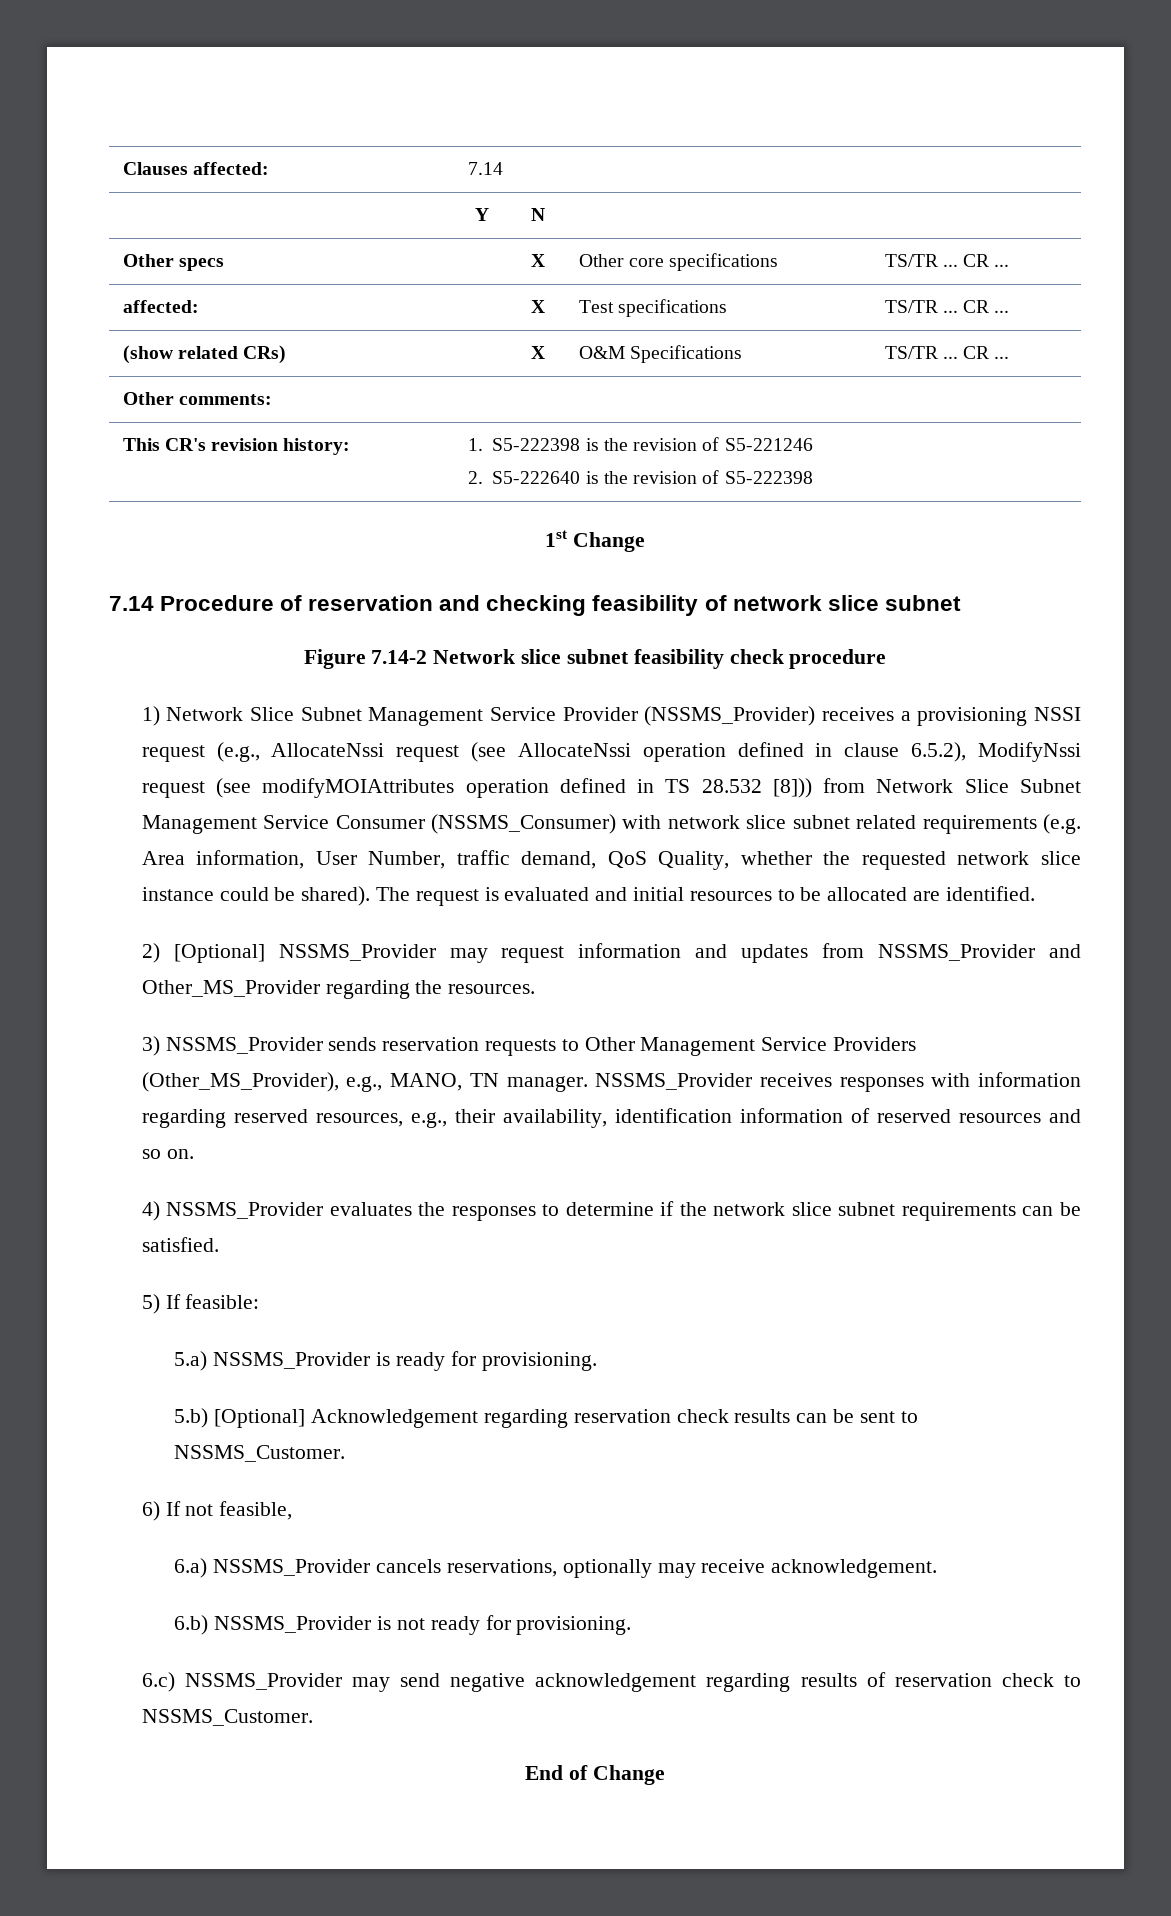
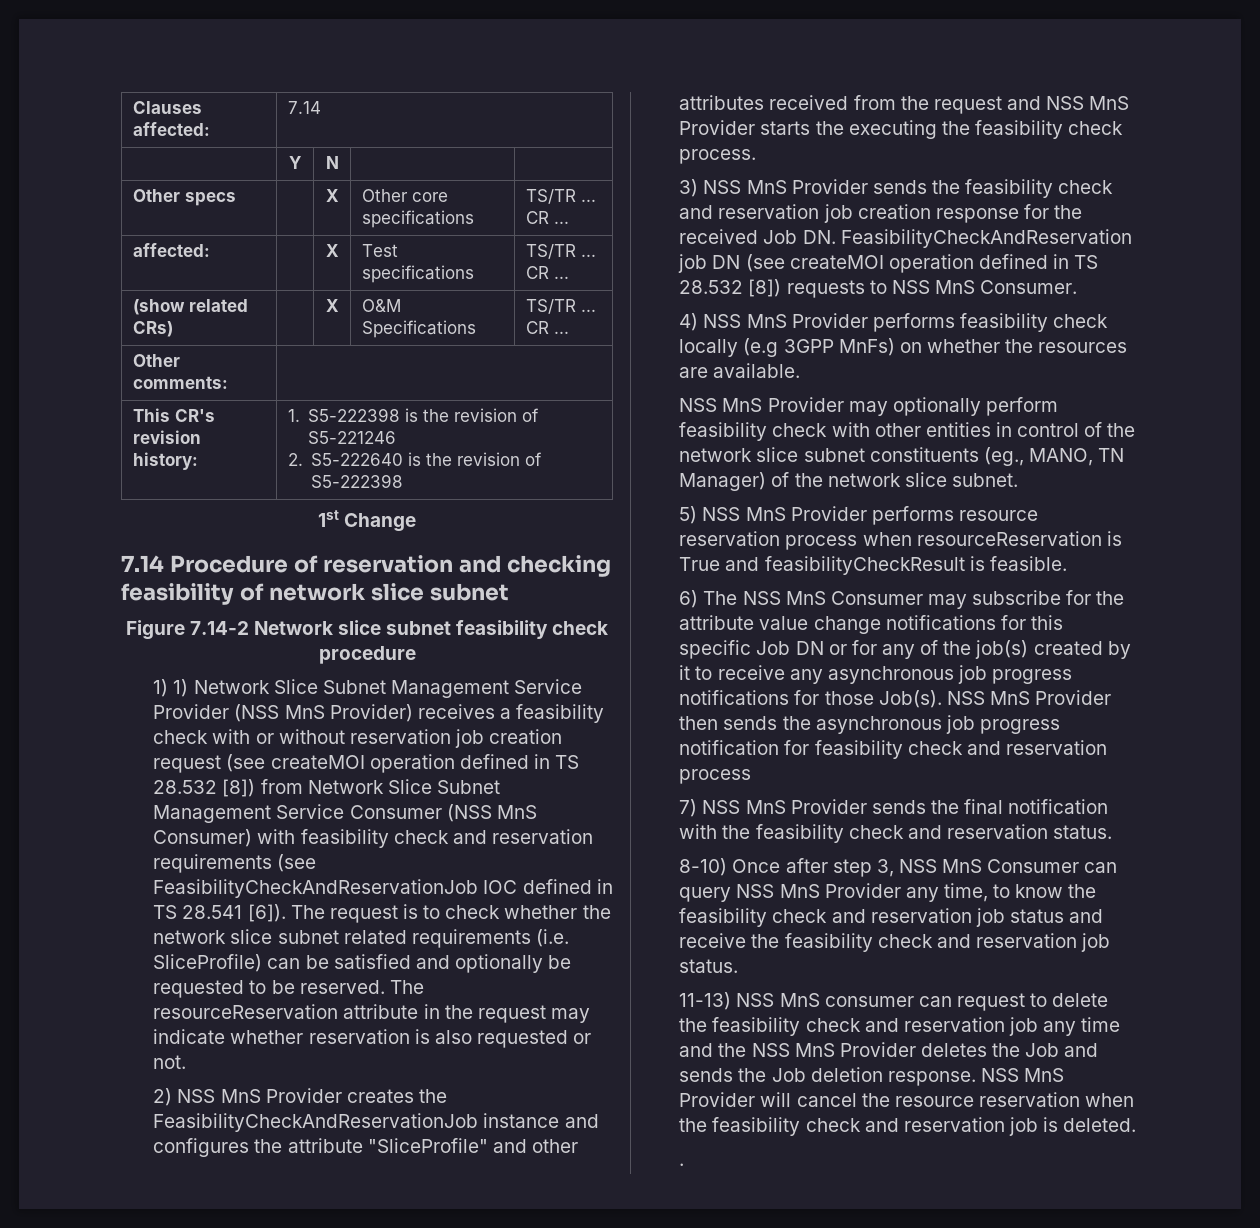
(160, 716) none -> [173,679,189,697] 1)
[644,706,1081,726] [141,742,1082,762] [141,778,812,798] (NSSMS_Provider) receives a provisioning NSSI request (e.g., AllocateNssi request (see AllocateNssi operation defined in clause 6.5.2), ModifyNssi request (see modifyMOIAttributes operation defined in TS 28.532 [8])) -> [234,704,605,723] [153,729,563,748] [153,754,580,773] [153,779,256,797] (NSS MnS Provider) receives a feasibility check with or without reservation job creation request (see createMOI operation defined in TS 28.532 [8])
[431,814,662,834] (NSSMS_Consumer) with -> [446,804,537,822] [153,829,594,848] [153,854,317,873] [153,879,613,898] [153,904,611,923] (NSS MnS Consumer) with feasibility check and reservation requirements (see FeasibilityCheckAndReservationJob IOC defined in TS 28.541 [6]). The request is to check whether the
[1043,814,1082,834] [141,850,1082,870] [141,886,1035,906] [141,943,1082,963] [141,980,536,999] [141,1036,916,1056] [141,1072,1081,1092] [141,1108,1081,1128] [141,1149,194,1159] [141,1201,1082,1221] [141,1237,219,1252] [141,1294,260,1314] [174,1351,597,1371] [174,1408,918,1428] [174,1445,346,1462] [141,1501,293,1521] [174,1558,938,1578] [174,1615,632,1635] [141,1672,1081,1692] [141,1709,313,1726] [525,1765,665,1785] (e.g. Area information, User Number, traffic demand, QoS Quality, whether the requested network slice instance could be shared). The request is evaluated and initial resources to be allocated are identified. // 2) [Optional] NSSMS_Provider may request information and updates from NSSMS_Provider and Other_MS_Provider regarding the resources. // 3) NSSMS_Provider sends reservation requests to Other Management Service Providers (Other_MS_Provider), e.g., MANO, TN manager. NSSMS_Provider receives responses with information regarding reserved resources, e.g., their availability, identification information of reserved resources and so on. // 4) NSSMS_Provider evaluates the responses to determine if the network slice subnet requirements can be satisfied. // 5) If feasible: // 5.a) NSSMS_Provider is ready for provisioning. // 5.b) [Optional] Acknowledgement regarding reservation check results can be sent to NSSMS_Customer. // 6) If not feasible, // 6.a) NSSMS_Provider cancels reservations, optionally may receive acknowledgement. // 6.b) NSSMS_Provider is not ready for provisioning. // 6.c) NSSMS_Provider may send negative acknowledgement regarding results of reservation check to NSSMS_Customer. // End of Change -> [536,929,570,947] [153,954,572,973] [153,980,424,998] [153,1004,591,1023] [153,1029,592,1048] [153,1055,187,1069] [153,1088,448,1106] [153,1113,599,1132] [153,1138,579,1157] [679,95,1130,114] [679,120,1124,139] [679,149,757,164] [679,179,1114,198] [679,204,1083,223] [679,229,1132,248] [678,254,1099,273] [679,279,1078,298] [679,313,1109,332] [679,338,1128,357] [679,363,801,378] [679,397,1059,416] [679,422,1136,441] [679,447,1125,466] [679,472,1019,491] [679,506,1039,525] [679,531,1122,550] [679,556,1067,575] [679,590,1125,609] [679,615,1064,634] [679,640,1131,659] [679,665,1073,684] [679,690,1112,708] [679,715,1061,734] [679,740,1108,759] [679,769,752,784] [679,799,1109,817] [679,824,1113,843] [679,858,1118,877] [679,883,1097,902] [679,908,1104,927] [679,933,1111,952] [679,959,739,973] [679,992,1109,1011] [679,1017,1121,1036] [679,1042,1099,1057] [679,1067,1065,1086] [679,1092,1135,1107] [679,1117,1137,1136] [679,1163,685,1166] (i.e. SliceProfile) can be satisfied and optionally be requested to be reserved. The resourceReservation attribute in the request may indicate whether reservation is also requested or not. // 2) NSS MnS Provider creates the FeasibilityCheckAndReservationJob instance and configures the attribute "SliceProfile" and other attributes received from the request and NSS MnS Provider starts the executing the feasibility check process. // 3) NSS MnS Provider sends the feasibility check and reservation job creation response for the received Job DN. FeasibilityCheckAndReservation job DN (see createMOI operation defined in TS 28.532 [8]) requests to NSS MnS Consumer. // 4) NSS MnS Provider performs feasibility check locally (e.g 3GPP MnFs) on whether the resources are available. // NSS MnS Provider may optionally perform feasibility check with other entities in control of the network slice subnet constituents (eg., MANO, TN Manager) of the network slice subnet. // 5) NSS MnS Provider performs resource reservation process when resourceReservation is True and feasibilityCheckResult is feasible. // 6) The NSS MnS Consumer may subscribe for the attribute value change notifications for this specific Job DN or for any of the job(s) created by it to receive any asynchronous job progress notifications for those Job(s). NSS MnS Provider then sends the asynchronous job progress notification for feasibility check and reservation process // 7) NSS MnS Provider sends the final notification with the feasibility check and reservation status. // 8-10) Once after step 3, NSS MnS Consumer can query NSS MnS Provider any time, to know the feasibility check and reservation job status and receive the feasibility check and reservation job status. // 11-13) NSS MnS consumer can request to delete the feasibility check and reservation job any time and the NSS MnS Provider deletes the Job and sends the Job deletion response. NSS MnS Provider will cancel the resource reservation when the feasibility check and reservation job is deleted. // .

